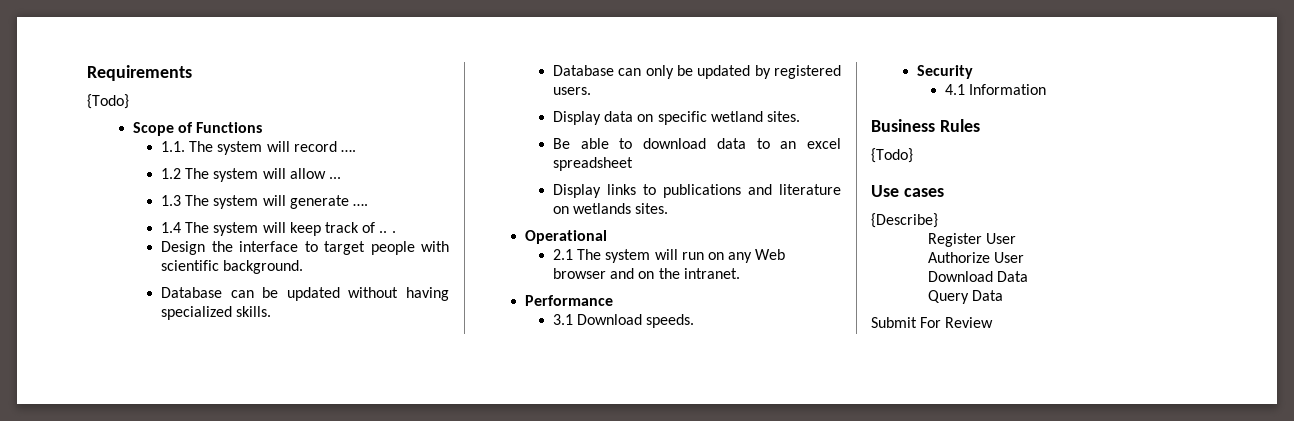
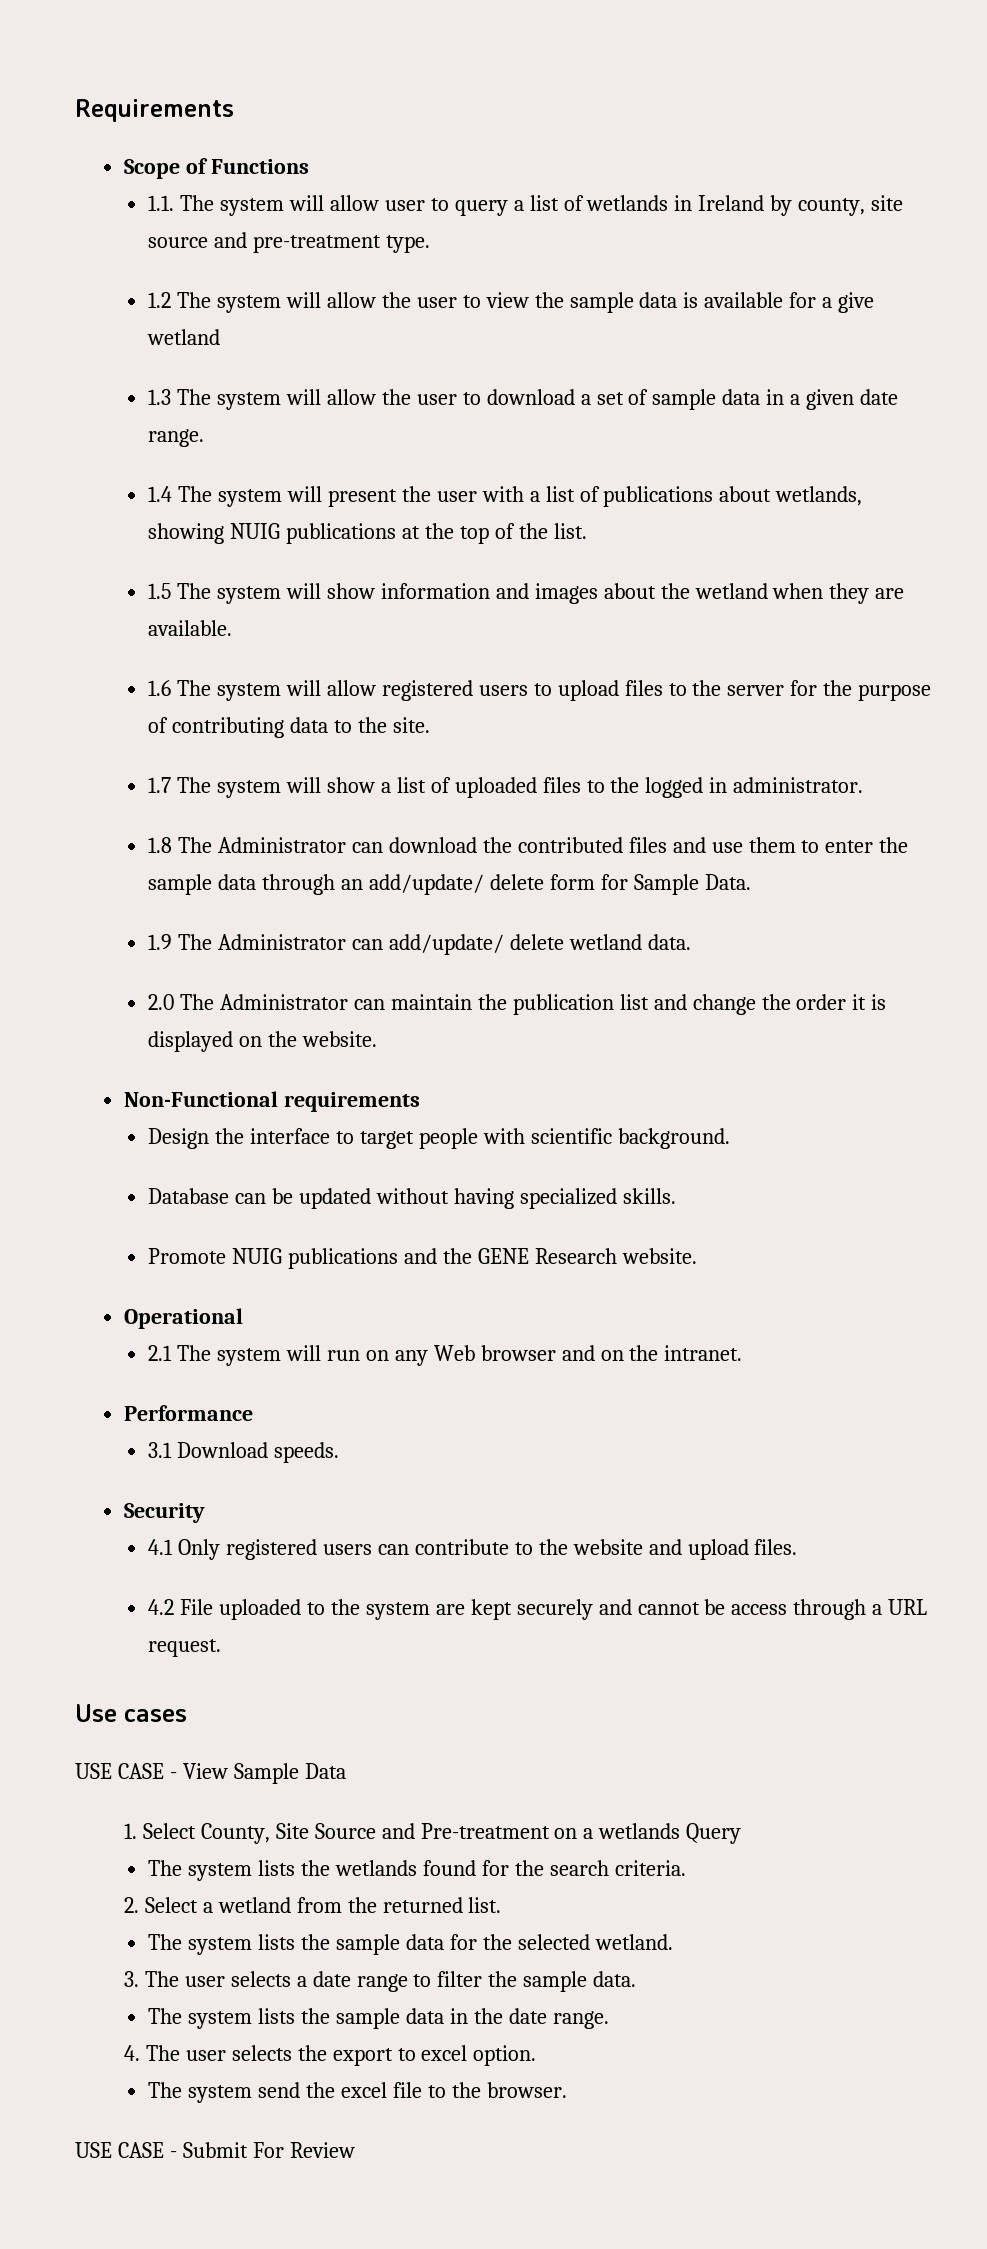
[87,94,129,109] // {Todo} -> (234, 110) none
[293,141,356,152] record …. -> [329,195,904,216] [148,232,430,253] allow user to query a list of wetlands in Ireland by county, site source and pre-treatment type.
[328,177,341,179] [161,195,368,209] [161,222,396,236] ... // 1.3 The system will generate …. // 1.4 The system will keep track of .. . -> [381,292,875,313] [147,329,221,345] [148,389,899,410] [148,429,205,447] [148,486,863,507] [148,523,587,544] [148,583,905,604] [148,620,233,636] [148,680,932,701] [148,717,430,738] [148,777,864,798] [148,837,909,853] [148,874,751,895] [148,934,691,955] [148,994,887,1015] [148,1031,377,1052] [123,1091,420,1112] the user to view the sample data is available for a give wetland // 1.3 The system will allow the user to download a set of sample data in a given date range. // 1.4 The system will present the user with a list of publications about wetlands, showing NUIG publications at the top of the list. // 1.5 The system will show information and images about the wetland when they are available. // 1.6 The system will allow registered users to upload files to the server for the purpose of contributing data to the site. // 1.7 The system will show a list of uploaded files to the logged in administrator. // 1.8 The Administrator can download the contributed files and use them to enter the sample data through an add/update/ delete form for Sample Data. // 1.9 The Administrator can add/update/ delete wetland data. // 2.0 The Administrator can maintain the publication list and change the order it is displayed on the website. // Non-Functional requirements
[553,65,841,79] [553,87,592,95] [553,111,800,125] [553,138,841,149] [553,157,634,171] [553,184,841,198] [553,203,669,214] Database can only be updated by registered users. // Display data on specific wetland sites. // Be able to download data to an excel spreadsheet // Display links to publications and literature on wetlands sites. -> [148,1248,697,1269] Promote NUIG publications and the GENE Research website.
[969,84,1047,95] [871,119,980,132] [871,148,913,163] [871,185,944,197] [871,213,938,228] [927,233,1017,247] [927,252,1025,263] [927,271,1029,282] [927,290,1004,304] Information // Business Rules // {Todo} // Use cases // {Describe} // Register User // Authorize User // Download Data // Query Data // -> [178,1539,798,1560] [148,1599,928,1620] [148,1639,222,1657] [75,1704,187,1722] [75,1763,346,1784] [123,1823,742,1844] [148,1860,686,1881] [123,1897,502,1913] [148,1934,673,1955] [123,1971,637,1992] [148,2008,609,2029] [123,2045,537,2066] [148,2082,567,2103] [75,2142,177,2158] Only registered users can contribute to the website and upload files. // 4.2 File uploaded to the system are kept securely and cannot be access through a URL request. // Use cases // USE CASE - View Sample Data // 1. Select County, Site Source and Pre-treatment on a wetlands Query // The system lists the wetlands found for the search criteria. // 2. Select a wetland from the returned list. // The system lists the sample data for the selected wetland. // 3. The user selects a date range to filter the sample data. // The system lists the sample data in the date range. // 4. The user selects the export to excel option. // The system send the excel file to the browser. // USE CASE -

